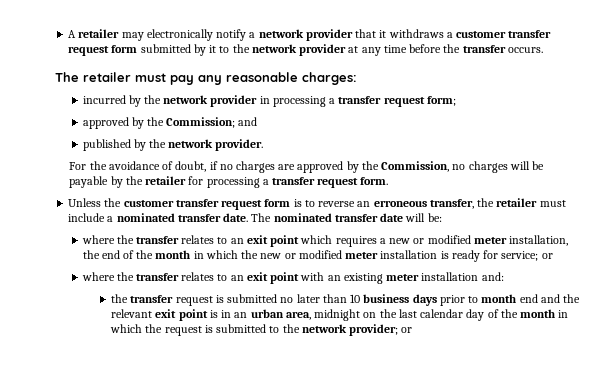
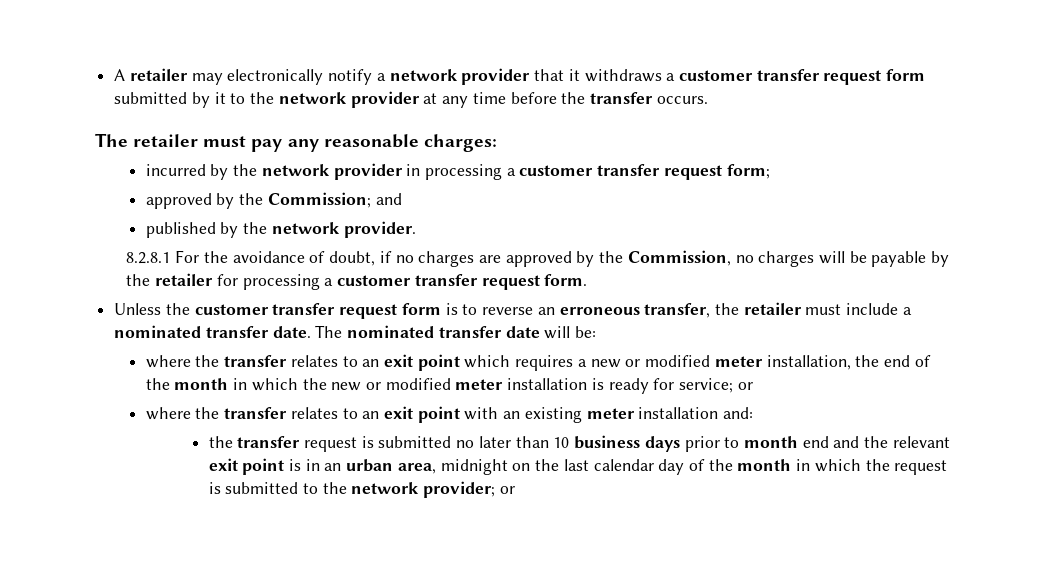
(336, 101) none -> [519,165,594,176] customer
(264, 145) none -> [126,252,171,264] 8.2.8.1
(269, 182) none -> [337,275,412,286] customer

